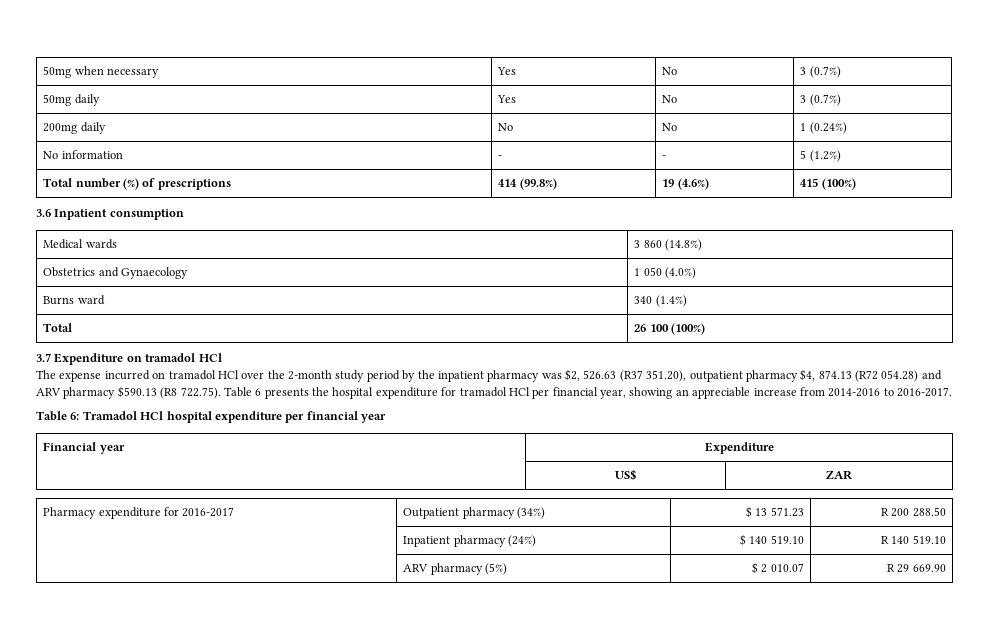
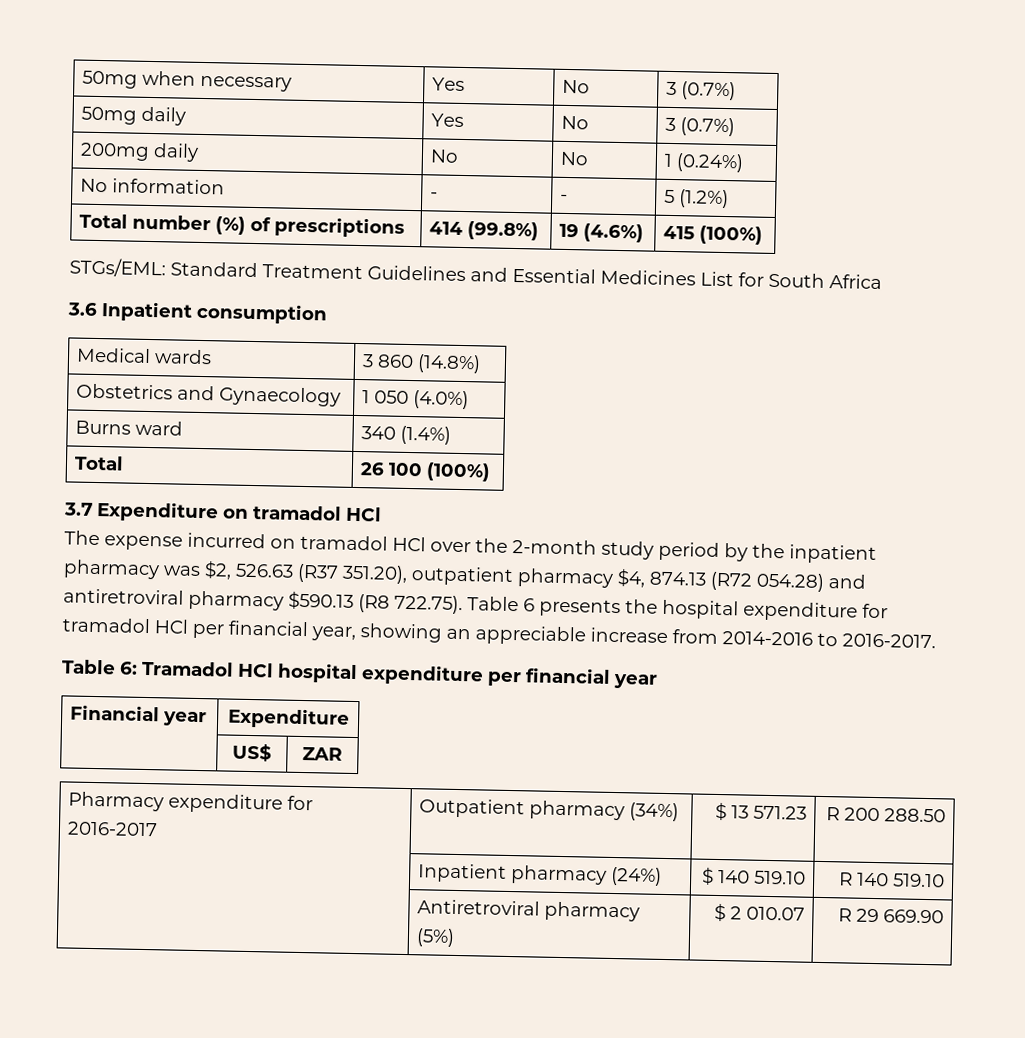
(856, 184) none -> [69,257,882,290] // STGs/EML: Standard Treatment Guidelines and Essential Medicines List for South Africa
[36,388,61,396] ARV -> [63,588,184,605] antiretroviral
[403,564,429,572] ARV -> [417,899,541,916] Antiretroviral

